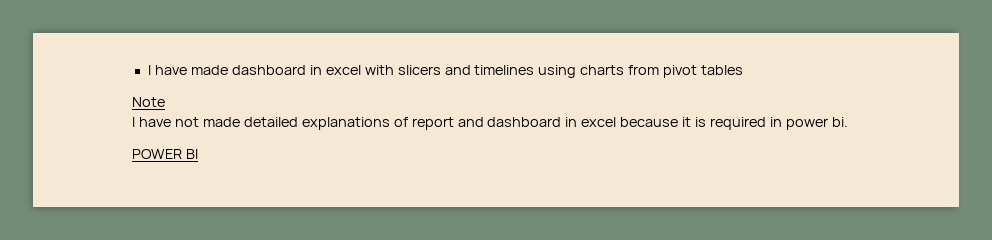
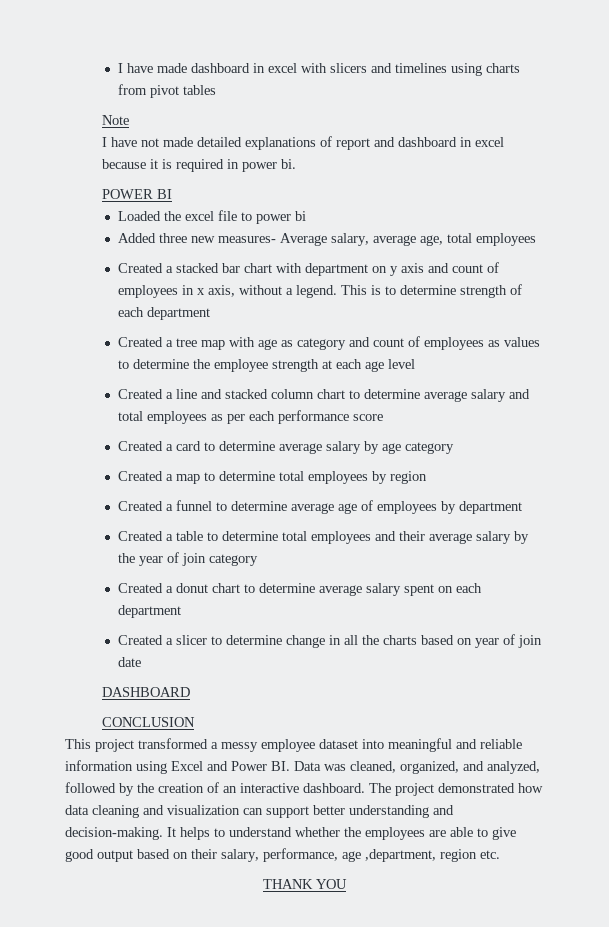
(199, 154) none -> [118,210,307,224] [118,233,537,246] [118,262,500,276] [118,284,523,298] [118,307,211,320] [118,336,541,350] [118,359,416,372] [118,389,531,402] [118,410,384,424] [118,441,455,454] [118,471,428,484] [118,500,523,514] [118,531,530,544] [118,552,259,566] [118,583,483,596] [118,605,182,618] [118,634,543,648] [118,657,142,667] [102,687,191,697] [102,717,196,727] [65,738,522,752] [65,760,540,774] [65,782,543,796] [65,805,454,818] [65,827,516,840] [65,848,500,862] [263,879,347,889] // Loaded the excel file to power bi // Added three new measures- Average salary, average age, total employees // Created a stacked bar chart with department on y axis and count of employees in x axis, without a legend. This is to determine strength of each department // Created a tree map with age as category and count of employees as values to determine the employee strength at each age level // Created a line and stacked column chart to determine average salary and total employees as per each performance score // Created a card to determine average salary by age category // Created a map to determine total employees by region // Created a funnel to determine average age of employees by department // Created a table to determine total employees and their average salary by the year of join category // Created a donut chart to determine average salary spent on each department // Created a slicer to determine change in all the charts based on year of join date // DASHBOARD // CONCLUSION // This project transformed a messy employee dataset into meaningful and reliable information using Excel and Power BI. Data was cleaned, organized, and analyzed, followed by the creation of an interactive dashboard. The project demonstrated how data cleaning and visualization can support better understanding and decision-making. It helps to understand whether the employees are able to give good output based on their salary, performance, age ,department, region etc. // THANK YOU

